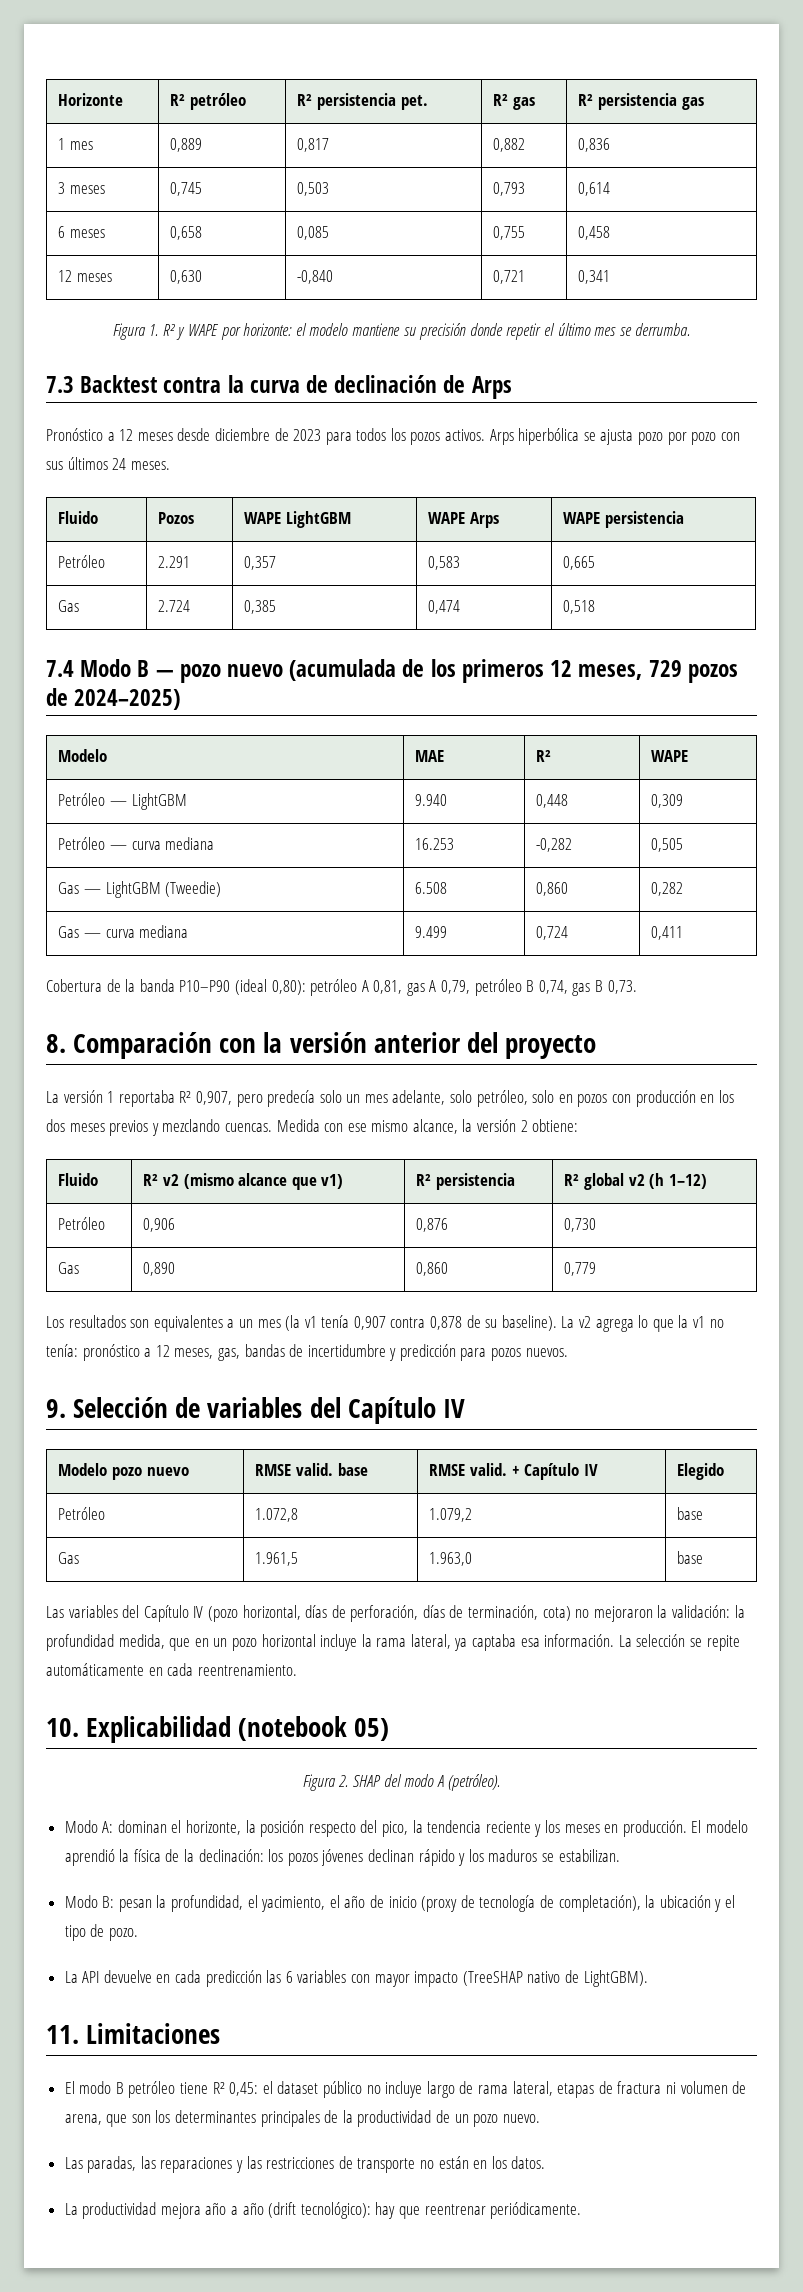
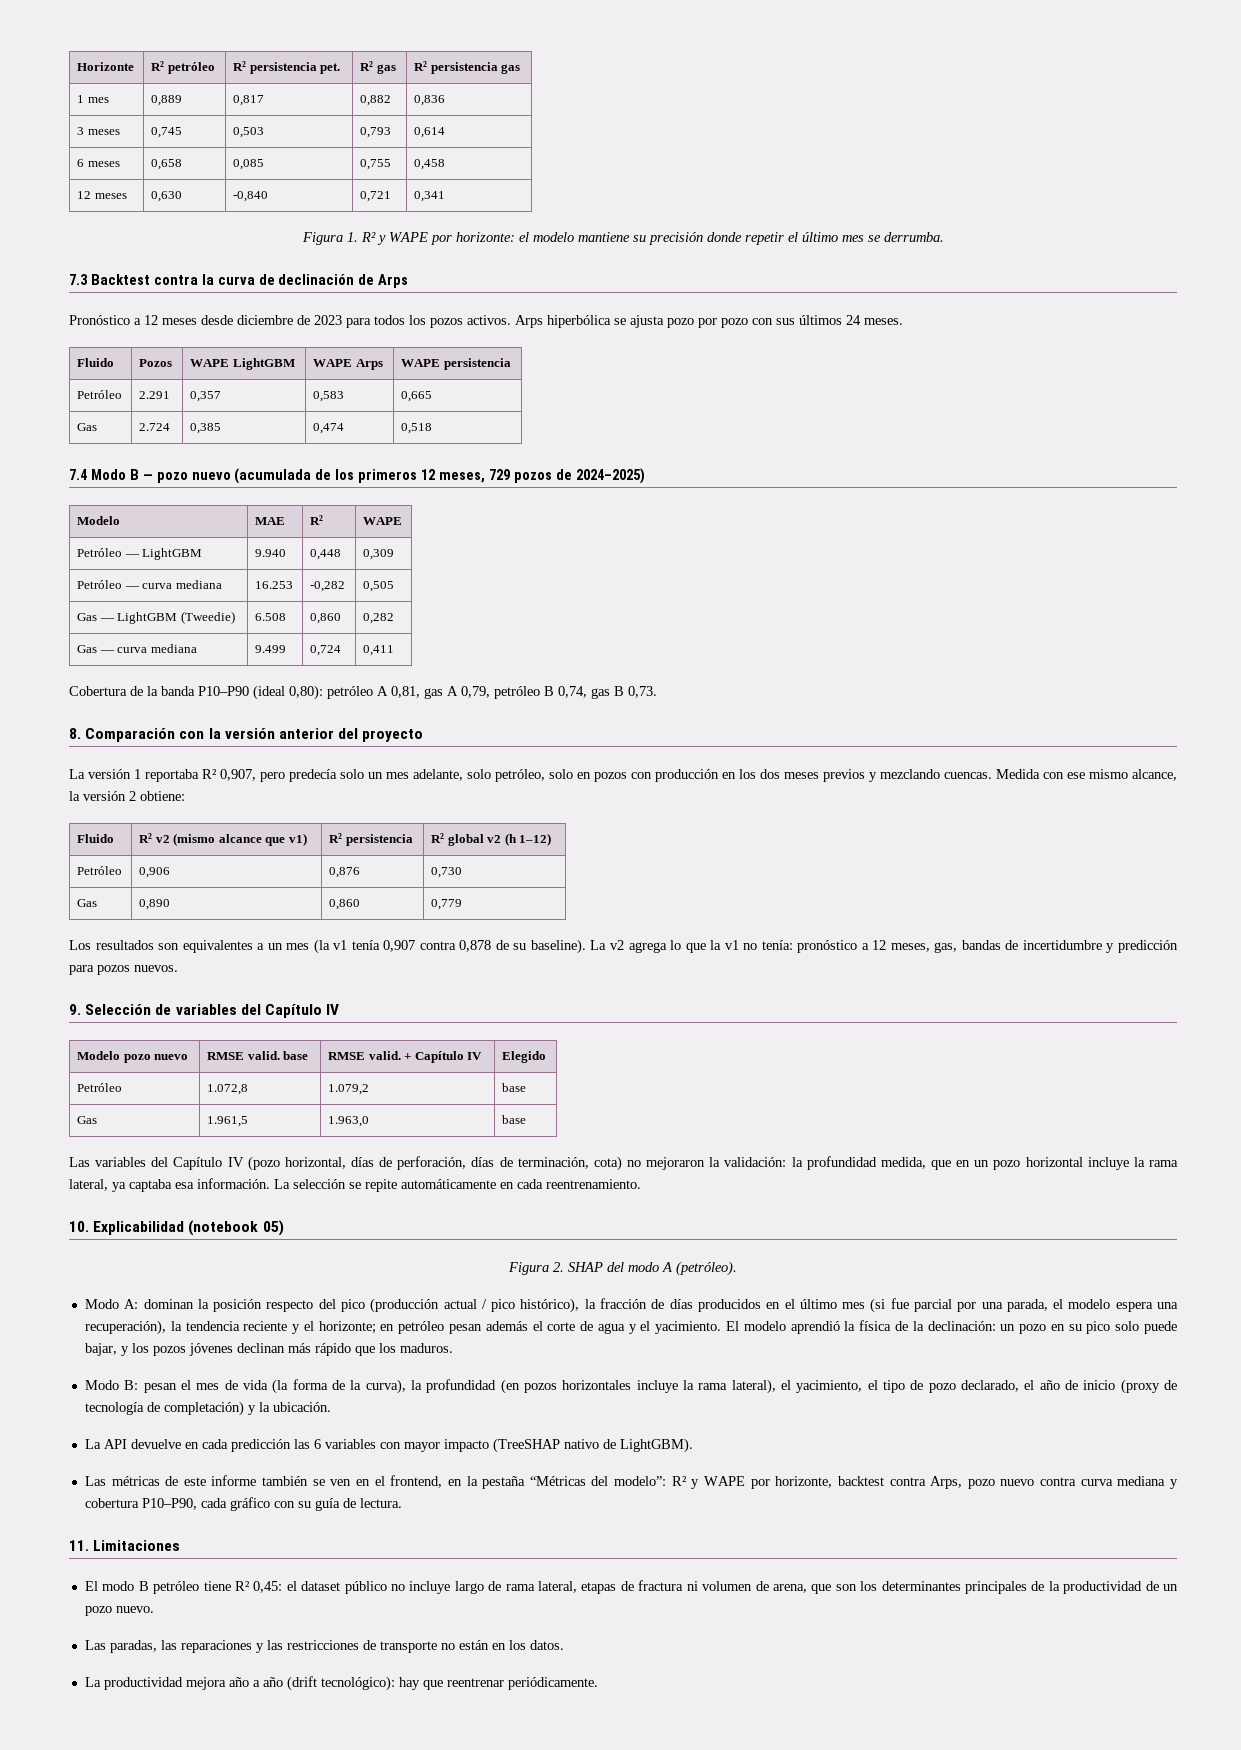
[171,1820,242,1835] el horizonte, -> (194, 1304) none
[382,1820,687,1837] pico, la tendencia reciente y los meses en producción. -> [340,1298,1178,1313] [84,1320,722,1335] pico (producción actual / pico histórico), la fracción de días producidos en el último mes (si fue parcial por una parada, el modelo espera una recuperación), la tendencia reciente y el horizonte; en petróleo pesan además el corte de agua y el yacimiento.
[268,1849,620,1866] [64,1895,326,1912] los pozos jóvenes declinan rápido y los maduros se estabilizan. // Modo B: pesan la profundidad, el yacimiento, -> [1000,1321,1177,1334] [84,1343,453,1356] [84,1379,1019,1394] un pozo en su pico solo puede bajar, y los pozos jóvenes declinan más rápido que los maduros. // Modo B: pesan el mes de vida (la forma de la curva), la profundidad (en pozos horizontales incluye la rama lateral), el yacimiento, el tipo de pozo declarado,
[558,1895,735,1912] [64,1924,138,1941] completación), la ubicación y el tipo de pozo. -> [163,1401,331,1416] completación) y la ubicación.
(648, 1978) none -> [84,1475,1178,1489] [84,1497,402,1511] // Las métricas de este informe también se ven en el frontend, en la pestaña “Métricas del modelo”: R² y WAPE por horizonte, backtest contra Arps, pozo nuevo contra curva mediana y cobertura P10–P90, cada gráfico con su guía de lectura.

